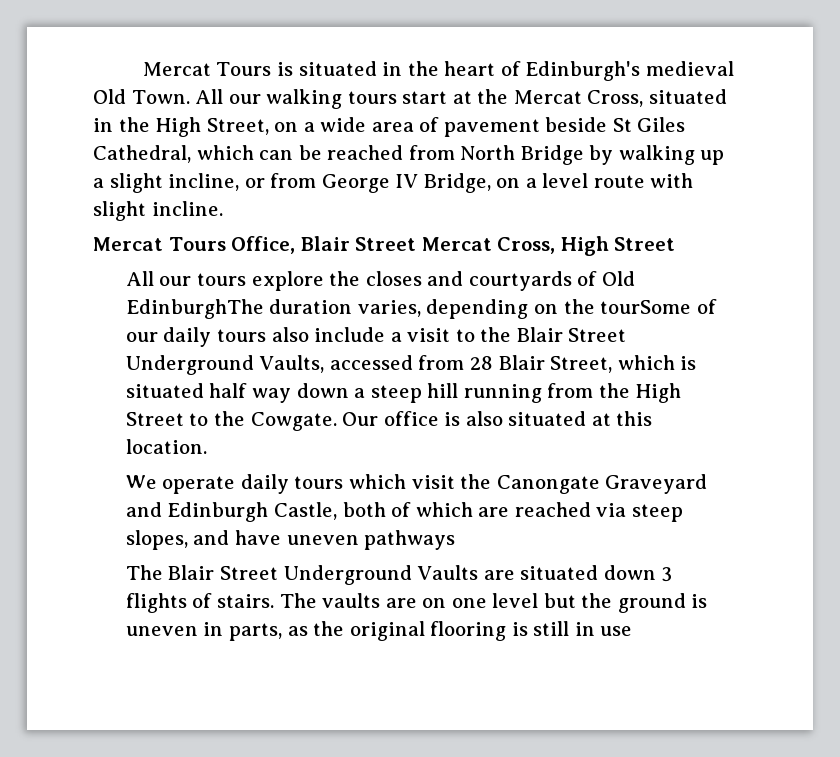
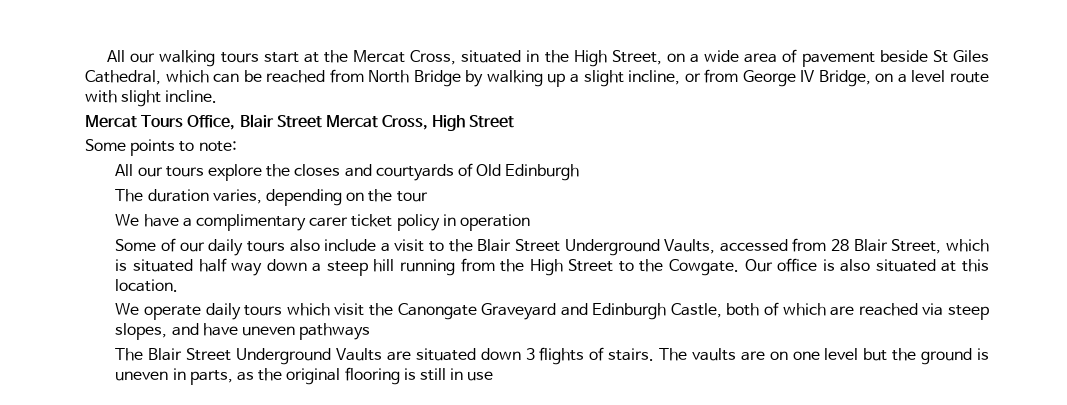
[142,61,734,81] [93,89,190,104] Mercat Tours is situated in the heart of Edinburgh's medieval Old Town. -> (107, 56) none
(676, 244) none -> [85,139,237,156] // Some points to note:
[125,299,264,319] EdinburghThe -> [505,164,580,181] [115,189,144,202] Edinburgh // The
[600,300,692,314] tourSome -> [396,191,428,202] [115,214,530,231] [115,239,157,251] tour // We have a complimentary carer ticket policy in operation // Some

